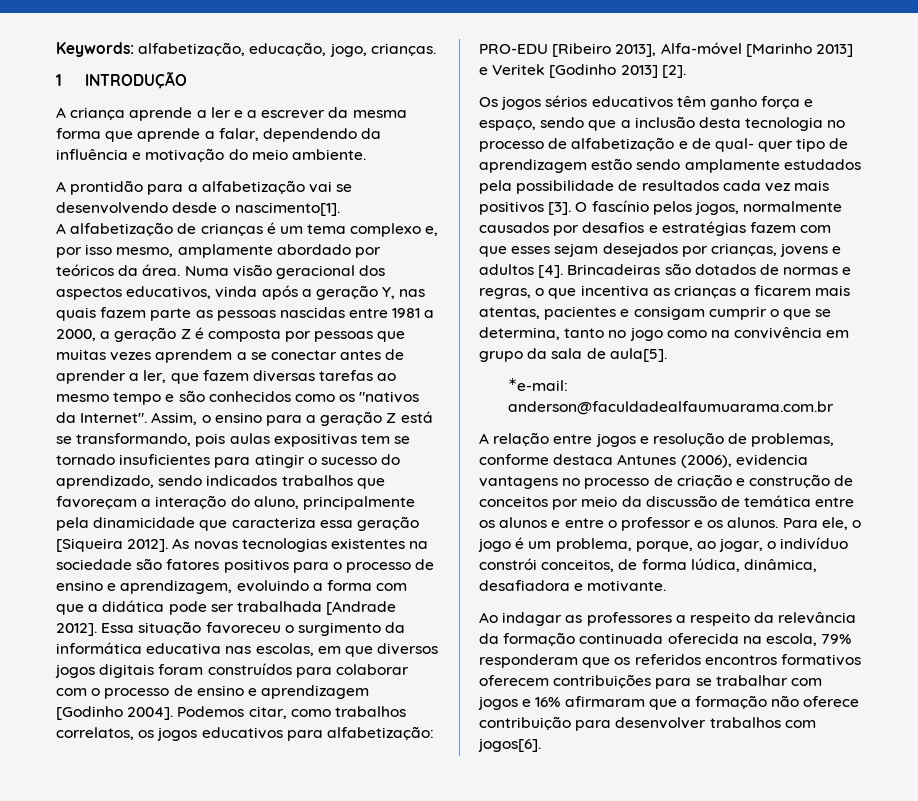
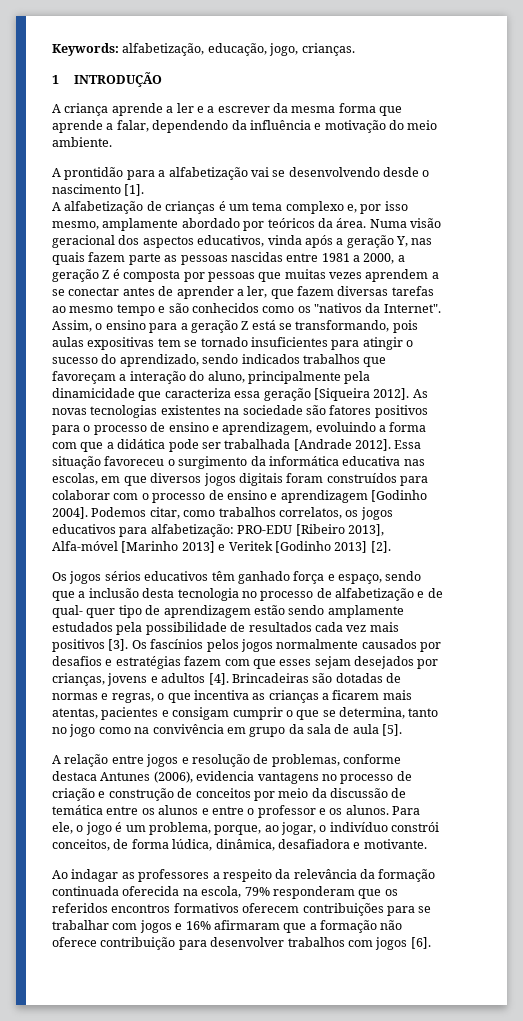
[234,202,340,216] nascimento[1]. -> [52,184,145,196] nascimento [1].
[709,96,757,110] ganho -> [237,571,290,584] ganhado
[575,200,739,215] O fascínio pelos jogos, -> [131,639,273,652] Os fascínios pelos jogos
[694,264,756,275] dotados -> [335,673,383,683] dotadas
[609,348,667,362] [508,378,569,391] [508,401,835,415] aula[5]. // ∗e-mail: anderson@faculdadealfaumuarama.com.br -> [352,724,403,736] aula [5].
[478,738,541,752] jogos[6]. -> [375,937,431,950] jogos [6].

